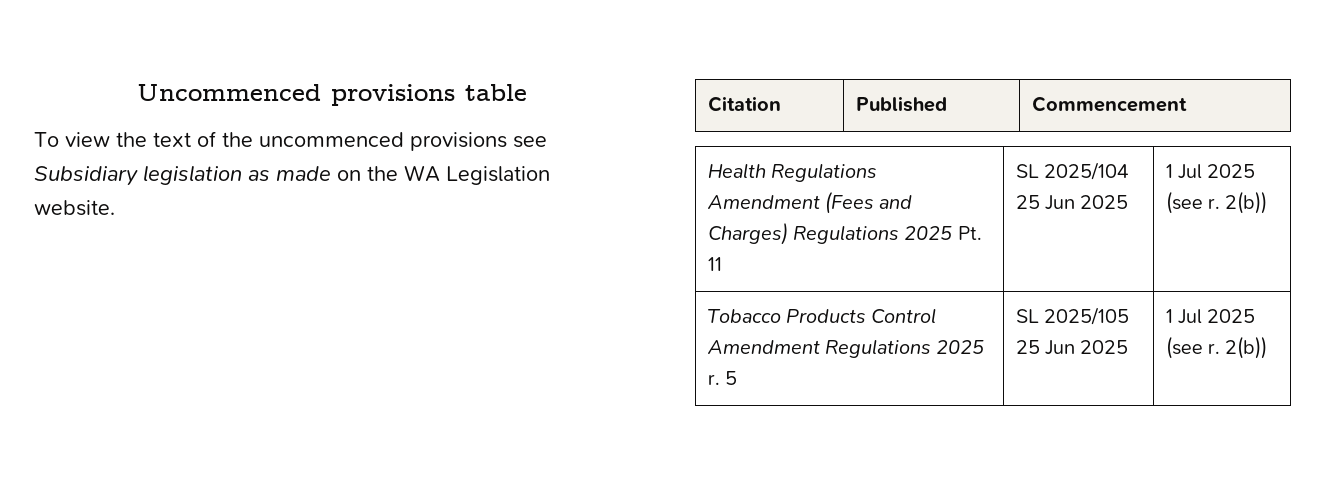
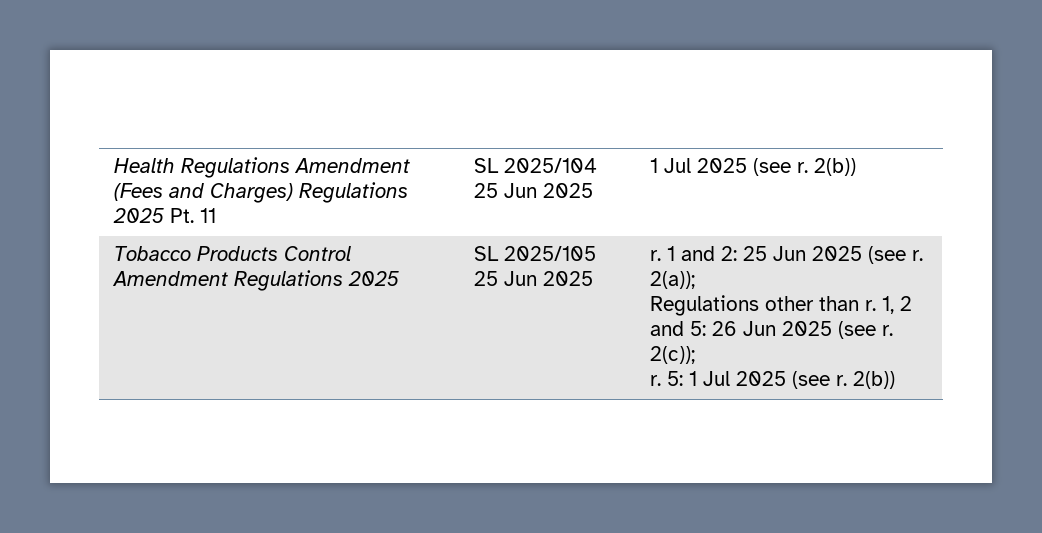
[137,84,527,106] [34,131,547,151] [34,165,550,186] [34,200,115,216] [707,96,781,112] [855,96,947,112] [1031,96,1187,112] Uncommenced provisions table // To view the text of the uncommenced provisions see Subsidiary legislation as made on the WA Legislation website. // Citation | Published | Commencement // -> (114, 165) none
[707,371,737,385] r. 5 -> (400, 278) none
(1129, 347) none -> [650,246,924,264] [650,271,696,289] [650,295,913,316] [650,321,894,339] [650,346,696,364] [650,371,684,386] r. 1 and 2: 25 Jun 2025 (see r. 2(a)); // Regulations other than r. 1, 2 and 5: 26 Jun 2025 (see r. 2(c)); // r. 5:

